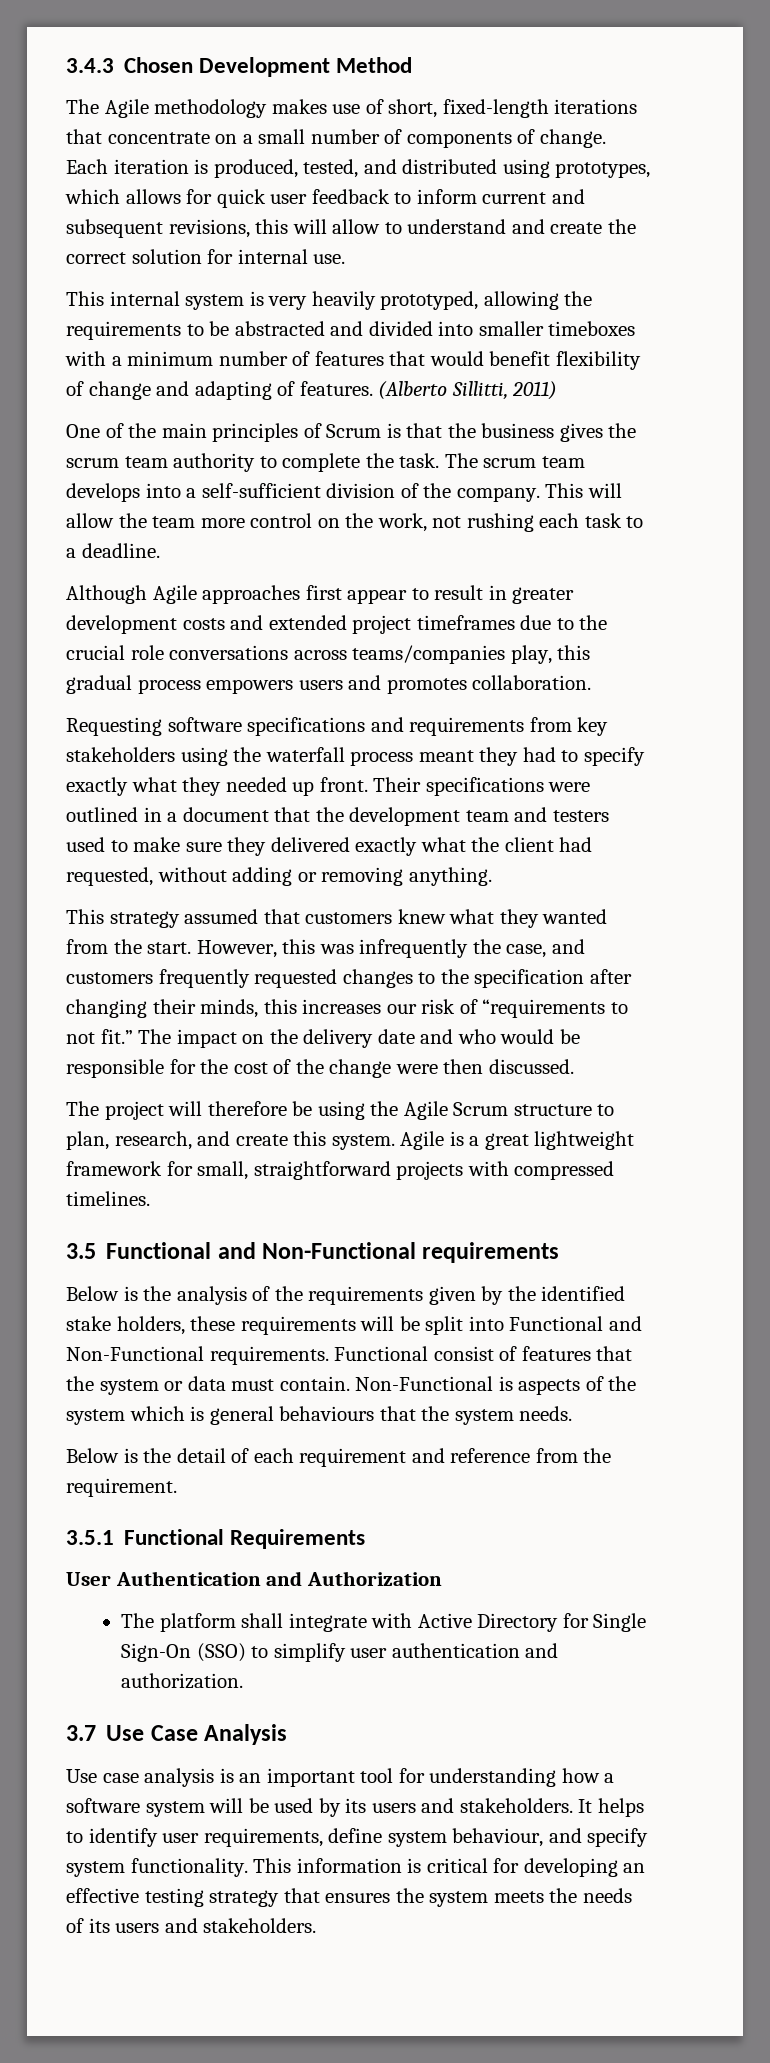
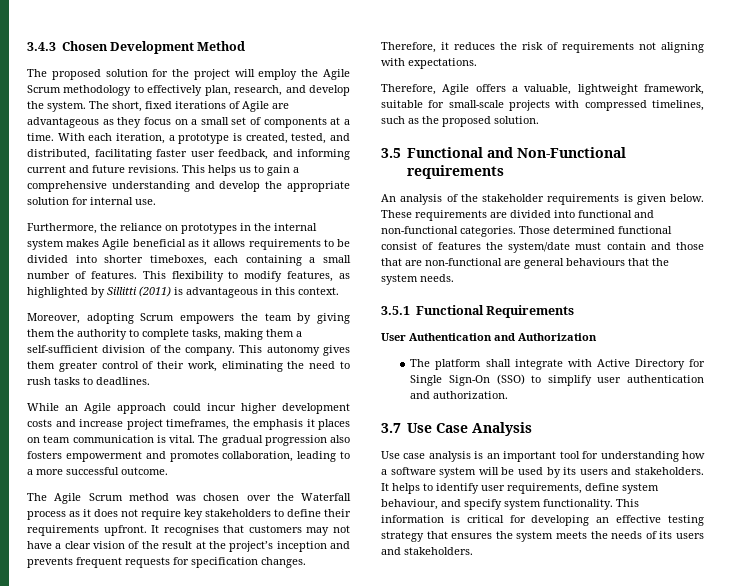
[104,99,638,118] [66,129,210,144] Agile methodology makes use of short, fixed-length iterations that concentrate -> [51,69,350,80] [27,85,350,96] [27,101,289,112] [27,117,171,128] proposed solution for the project will employ the Agile Scrum methodology to effectively plan, research, and develop the system. The short, fixed iterations of Agile are advantageous as they focus
[310,129,380,144] number -> [231,117,247,125] set
[517,129,606,148] [66,159,651,178] [65,189,585,208] [66,219,636,238] [66,249,346,264] [66,291,593,310] [66,321,636,340] [65,351,641,370] [66,381,558,400] [66,423,637,442] [66,453,585,472] [66,483,181,502] of change. Each iteration is produced, tested, and distributed using prototypes, which allows for quick user feedback to inform current and subsequent revisions, this will allow to understand and create the correct solution for internal use. // This internal system is very heavily prototyped, allowing the requirements to be abstracted and divided into smaller timeboxes with a minimum number of features that would benefit flexibility of change and adapting of features. (Alberto Sillitti, 2011) // One of the main principles of Scrum is that the business gives the scrum team authority to complete the task. The scrum team develops into -> [330,117,350,125] [27,133,350,144] [27,149,350,160] [27,165,299,176] [27,181,351,192] [27,197,156,205] [27,223,317,234] [27,239,351,250] [27,255,351,266] [27,271,350,282] [27,286,339,298] [27,313,351,324] [27,329,294,340] at a time. With each iteration, a prototype is created, tested, and distributed, facilitating faster user feedback, and informing current and future revisions. This helps us to gain a comprehensive understanding and develop the appropriate solution for internal use. // Furthermore, the reliance on prototypes in the internal system makes Agile beneficial as it allows requirements to be divided into shorter timeboxes, each containing a small number of features. This flexibility to modify features, as highlighted by Sillitti (2011) is advantageous in this context. // Moreover, adopting Scrum empowers the team by giving them the authority to complete tasks, making them
[587,483,622,498] [66,513,644,532] [66,543,160,558] [66,585,575,604] [66,615,608,634] [66,645,591,664] [66,675,592,694] [66,717,609,736] [66,747,645,766] [66,777,591,796] [66,807,609,826] [66,837,593,856] [66,867,492,886] [66,909,608,928] [66,939,585,958] [66,969,632,988] [66,999,628,1018] [66,1029,580,1048] [66,1059,574,1078] [66,1101,615,1120] [66,1131,635,1150] [66,1161,615,1180] [66,1191,150,1206] will allow the team more control on the work, not rushing each task to a deadline. // Although Agile approaches first appear to result in greater development costs and extended project timeframes due to the crucial role conversations across teams/companies play, this gradual process empowers users and promotes collaboration. // Requesting software specifications and requirements from key stakeholders using the waterfall process meant they had to specify exactly what they needed up front. Their specifications were outlined in a document that the development team and testers used to make sure they delivered exactly what the client had requested, without adding or removing anything. // This strategy assumed that customers knew what they wanted from the start. However, this was infrequently the case, and customers frequently requested changes to the specification after changing their minds, this increases our risk of “requirements to not fit.” The impact on the delivery date and who would be responsible for the cost of the change were then discussed. // The project will therefore be using the Agile Scrum structure to plan, research, and create this system. Agile is a great lightweight framework for small, straightforward projects with compressed timelines. -> [266,345,350,356] [27,361,350,372] [27,377,150,385] [27,403,350,414] [27,419,350,430] [27,435,350,446] [27,451,350,462] [27,467,168,475] [27,493,351,504] [27,509,351,520] [27,525,350,536] [27,541,351,552] [27,557,306,568] [381,42,704,53] [381,58,477,69] [381,84,704,95] [381,100,704,111] [381,116,539,127] autonomy gives them greater control of their work, eliminating the need to rush tasks to deadlines. // While an Agile approach could incur higher development costs and increase project timeframes, the emphasis it places on team communication is vital. The gradual progression also fosters empowerment and promotes collaboration, leading to a more successful outcome. // The Agile Scrum method was chosen over the Waterfall process as it does not require key stakeholders to define their requirements upfront. It recognises that customers may not have a clear vision of the result at the project’s inception and prevents frequent requests for specification changes. Therefore, it reduces the risk of requirements not aligning with expectations. // Therefore, Agile offers a valuable, lightweight framework, suitable for small-scale projects with compressed timelines, such as the proposed solution.
[66,1286,626,1305] [66,1316,642,1335] [66,1346,633,1365] [66,1376,637,1395] [66,1406,205,1425] Below is the analysis of the requirements given by the identified stake holders, these requirements will be split into Functional and Non-Functional requirements. Functional consist of features that the system or data must contain. Non-Functional is aspects of the system which is -> [381,194,704,205] [381,210,654,221] [381,226,672,237] [381,242,704,253] [381,258,521,266] An analysis of the stakeholder requirements is given below. These requirements are divided into functional and non-functional categories. Those determined functional consist of features the system/date must contain and those that are non-functional are
[66,1448,612,1467] [66,1478,177,1497] // Below is the detail of each requirement and reference from the requirement. -> (454, 278) none

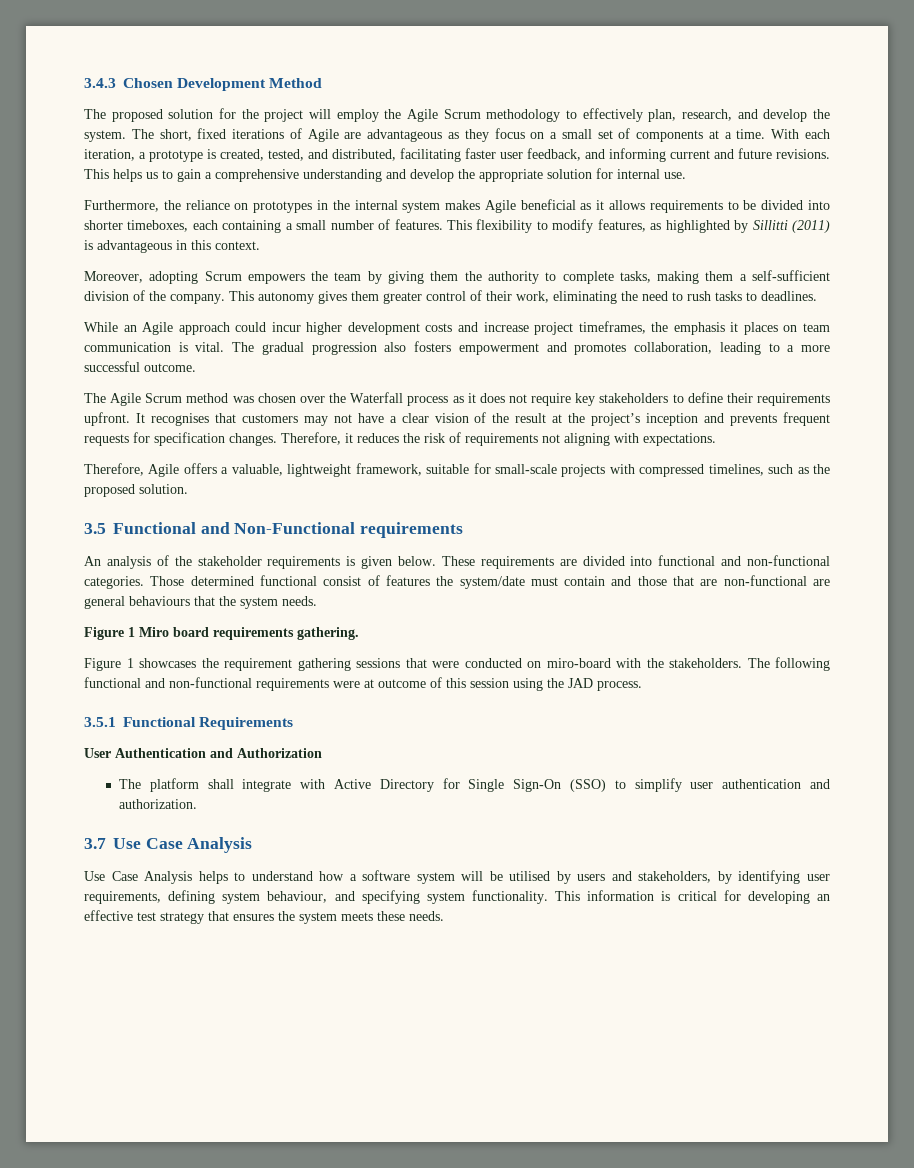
(454, 278) none -> [84,627,359,640] [84,657,830,671] [84,677,642,691] // Figure 1 Miro board requirements gathering. // Figure 1 showcases the requirement gathering sessions that were conducted on miro-board with the stakeholders. The following functional and non-functional requirements were at outcome of this session using the JAD process.
[403,451,679,462] case analysis is an important tool for understanding -> [111,871,313,884] Case Analysis helps to understand
[518,467,704,478] [381,483,479,494] used by its users and stakeholders. It helps to identify -> [509,870,801,884] utilised by users and stakeholders, by identifying
[585,483,619,491] define -> [168,890,216,904] defining
[464,499,502,510] specify -> [361,890,420,904] specifying
[668,515,704,526] testing -> [137,912,156,921] test
[590,531,704,539] [381,547,473,555] the needs of its users and stakeholders. -> [377,911,444,921] these needs.

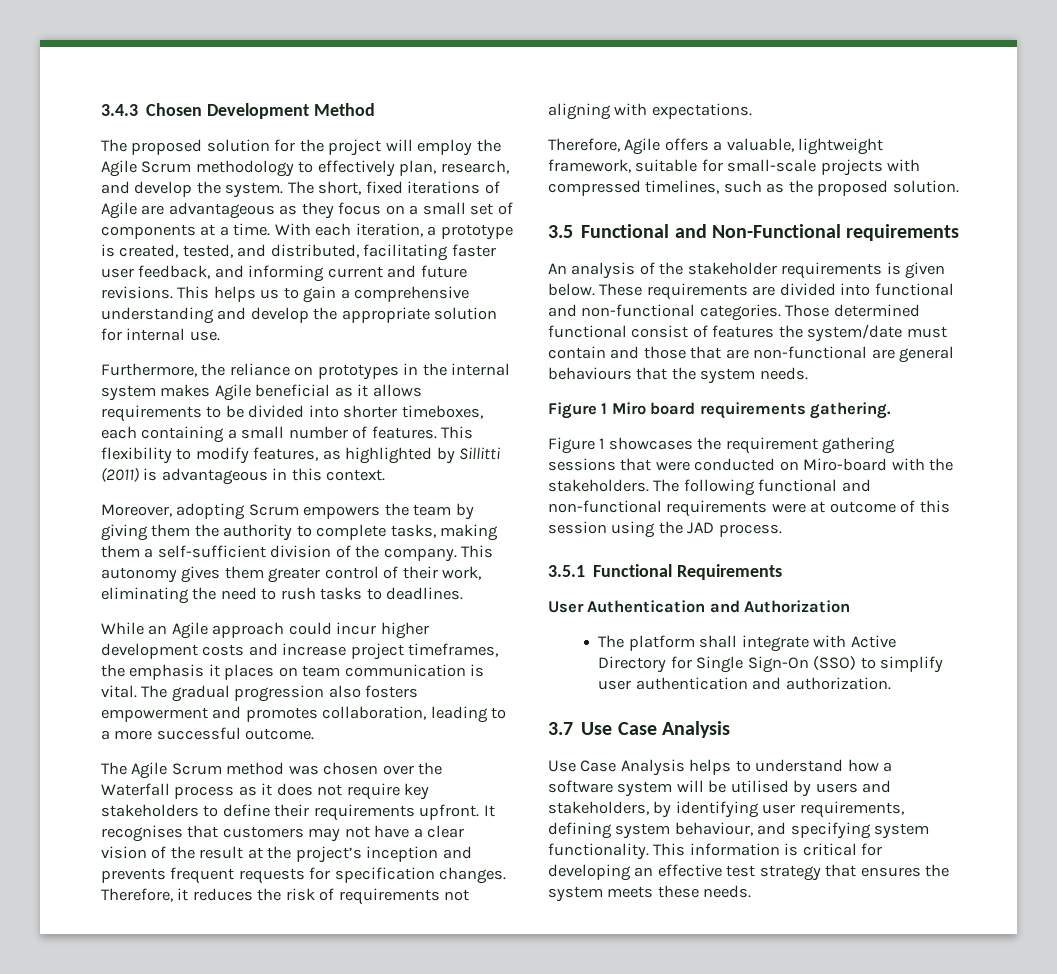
[546,658,611,668] miro-board -> [803,458,888,471] Miro-board

